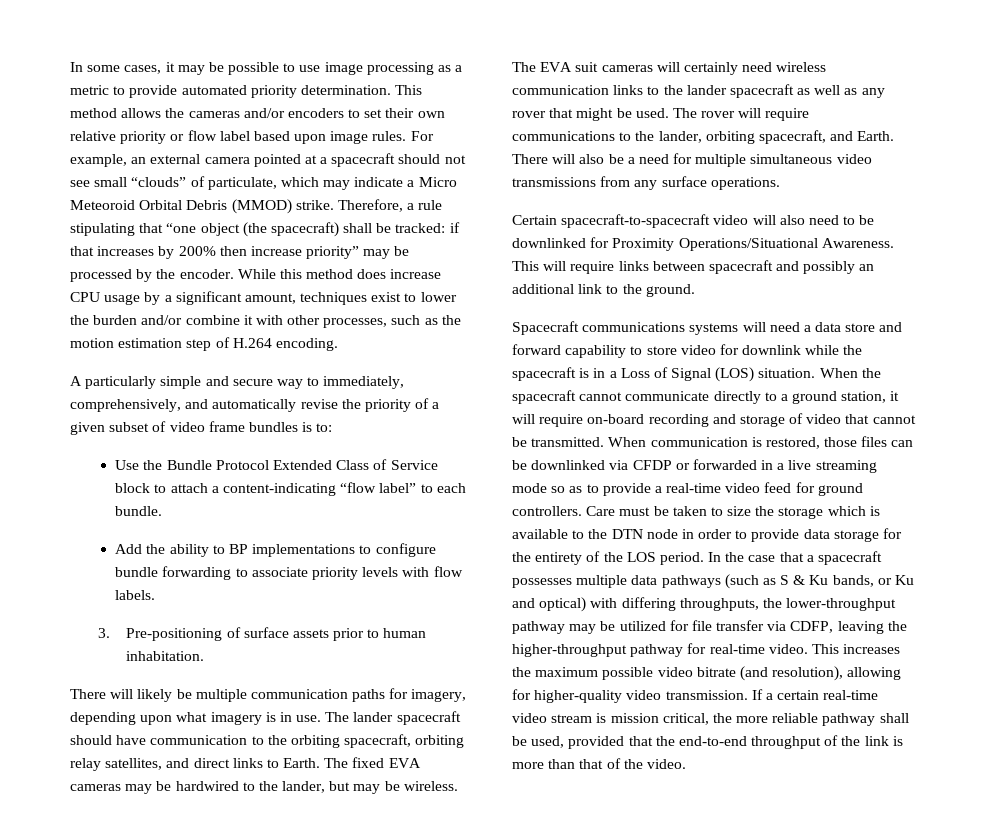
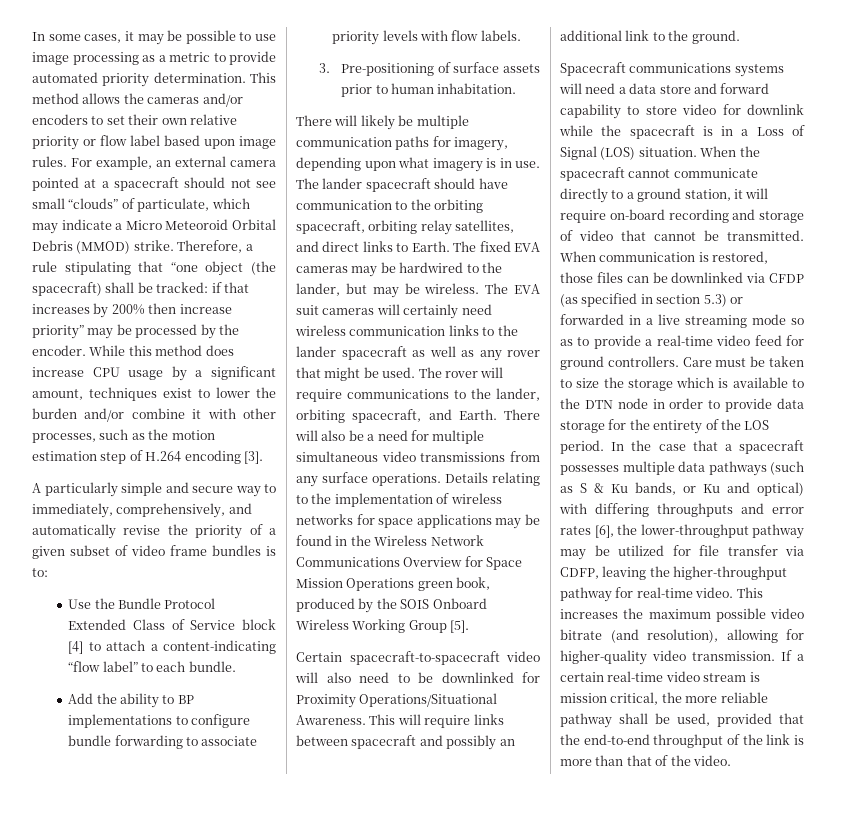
[275,338,338,351] encoding. -> [184,450,263,464] encoding [3].
(151, 488) none -> [68,641,84,654] [4]
(780, 183) none -> [445,472,540,486] [296,493,502,507] [296,514,540,529] [296,535,484,546] [296,556,523,570] [296,577,491,591] [296,598,487,613] [296,619,470,633] Details relating to the implementation of wireless networks for space applications may be found in the Wireless Network Communications Overview for Space Mission Operations green book, produced by the SOIS Onboard Wireless Working Group [5].
(672, 465) none -> [560,293,727,307] (as specified in section 5.3)
[679,598,759,611] throughputs, -> [657,503,804,517] [560,525,614,538] throughputs and error rates [6],

